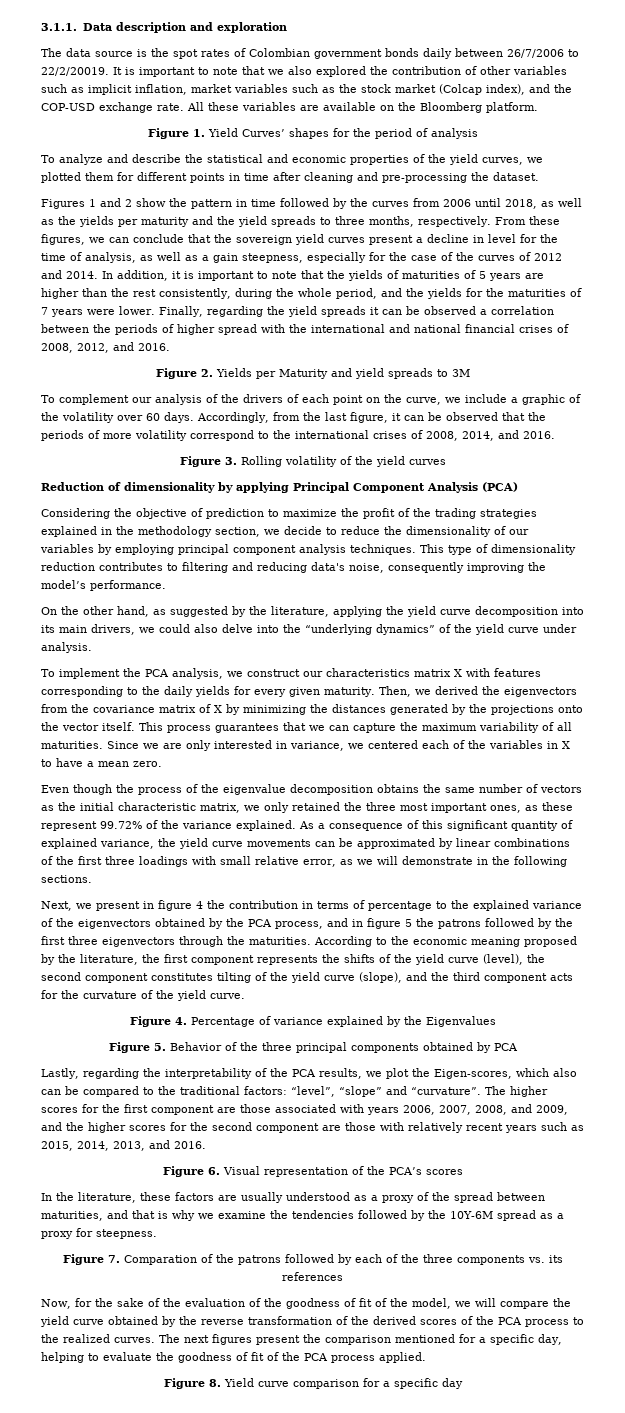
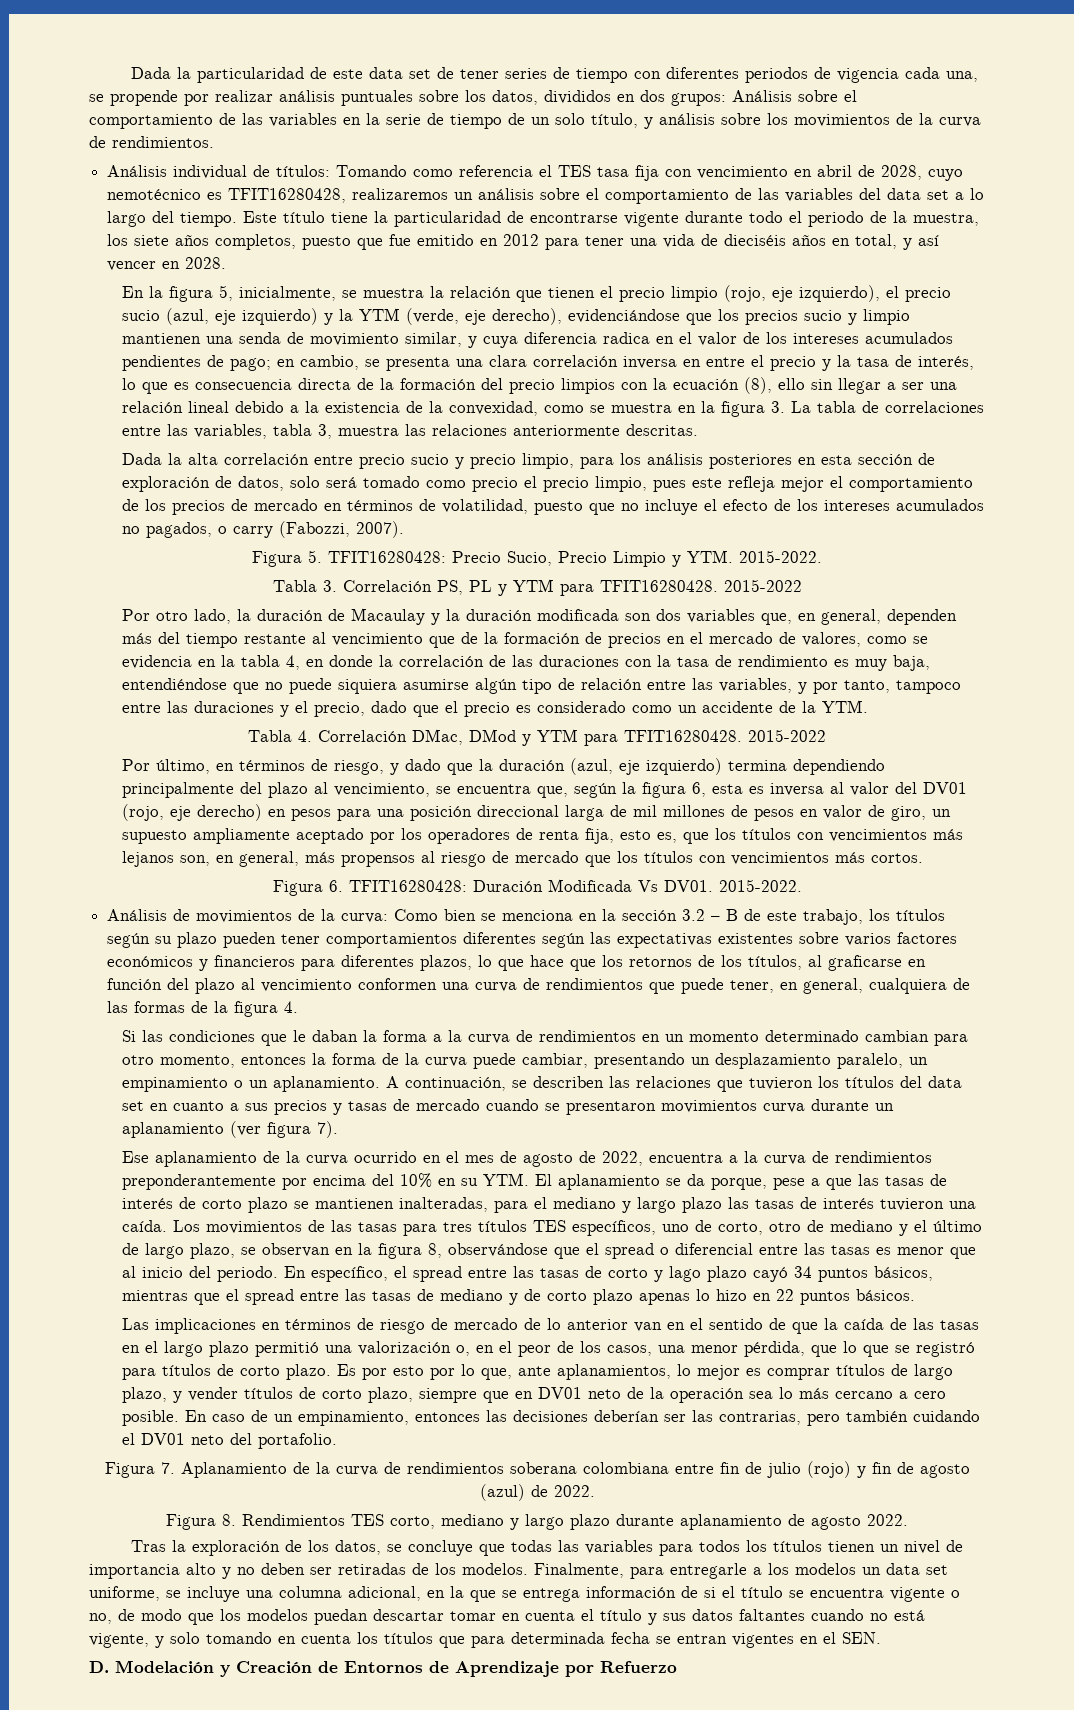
[41,22,287,33] [41,48,579,59] [41,66,567,77] [41,84,572,95] [41,102,538,113] [147,128,478,139] [41,154,543,165] [41,172,539,183] [41,198,582,209] [41,216,560,227] [41,234,558,245] [41,252,562,263] [41,270,544,281] [41,288,582,299] [41,306,554,317] [41,324,569,335] [41,342,170,353] [155,368,470,379] [41,394,581,405] [41,412,546,423] [41,430,555,441] [179,456,446,467] [41,482,518,493] [41,508,537,519] [41,526,529,537] [40,544,576,555] [41,562,546,573] [41,580,166,591] [41,606,584,617] [41,624,577,635] [41,642,92,653] [41,668,541,679] [41,686,577,697] [41,704,583,715] [41,722,572,733] [41,740,570,751] [41,758,162,767] [41,784,582,795] [41,802,573,813] [41,820,573,831] [41,838,570,849] [41,856,567,867] [41,875,92,883] [41,900,582,911] [41,918,573,929] [41,936,577,947] [41,954,545,965] [41,972,573,983] [41,990,245,1001] [129,1016,496,1027] [108,1042,518,1053] [41,1068,577,1079] [41,1086,548,1097] [41,1104,568,1115] [41,1122,584,1133] [41,1140,206,1151] [162,1166,463,1177] [41,1192,545,1203] [41,1210,564,1221] [41,1228,157,1239] [62,1254,563,1265] [282,1272,343,1281] [41,1298,571,1309] [40,1316,584,1327] [41,1334,562,1345] [41,1352,426,1363] [163,1378,463,1389] 3.1.1. Data description and exploration // The data source is the spot rates of Colombian government bonds daily between 26/7/2006 to 22/2/20019. It is important to note that we also explored the contribution of other variables such as implicit inflation, market variables such as the stock market (Colcap index), and the COP-USD exchange rate. All these variables are available on the Bloomberg platform. // Figure 1. Yield Curves’ shapes for the period of analysis // To analyze and describe the statistical and economic properties of the yield curves, we plotted them for different points in time after cleaning and pre-processing the dataset. // Figures 1 and 2 show the pattern in time followed by the curves from 2006 until 2018, as well as the yields per maturity and the yield spreads to three months, respectively. From these figures, we can conclude that the sovereign yield curves present a decline in level for the time of analysis, as well as a gain steepness, especially for the case of the curves of 2012 and 2014. In addition, it is important to note that the yields of maturities of 5 years are higher than the rest consistently, during the whole period, and the yields for the maturities of 7 years were lower. Finally, regarding the yield spreads it can be observed a correlation between the periods of higher spread with the international and national financial crises of 2008, 2012, and 2016. // Figure 2. Yields per Maturity and yield spreads to 3M // To complement our analysis of the drivers of each point on the curve, we include a graphic of the volatility over 60 days. Accordingly, from the last figure, it can be observed that the periods of more volatility correspond to the international crises of 2008, 2014, and 2016. // Figure 3. Rolling volatility of the yield curves // Reduction of dimensionality by applying Principal Component Analysis (PCA) // Considering the objective of prediction to maximize the profit of the trading strategies explained in the methodology section, we decide to reduce the dimensionality of our variables by employing principal component analysis techniques. This type of dimensionality reduction contributes to filtering and reducing data's noise, consequently improving the model’s performance. // On the other hand, as suggested by the literature, applying the yield curve decomposition into its main drivers, we could also delve into the “underlying dynamics” of the yield curve under analysis. // To implement the PCA analysis, we construct our characteristics matrix X with features corresponding to the daily yields for every given maturity. Then, we derived the eigenvectors from the covariance matrix of X by minimizing the distances generated by the projections onto the vector itself. This process guarantees that we can capture the maximum variability of all maturities. Since we are only interested in variance, we centered each of the variables in X to have a mean zero. // Even though the process of the eigenvalue decomposition obtains the same number of vectors as the initial characteristic matrix, we only retained the three most important ones, as these represent 99.72% of the variance explained. As a consequence of this significant quantity of explained variance, the yield curve movements can be approximated by linear combinations of the first three loadings with small relative error, as we will demonstrate in the following sections. // Next, we present in figure 4 the contribution in terms of percentage to the explained variance of the eigenvectors obtained by the PCA process, and in figure 5 the patrons followed by the first three eigenvectors through the maturities. According to the economic meaning proposed by the literature, the first component represents the shifts of the yield curve (level), the second component constitutes tilting of the yield curve (slope), and the third component acts for the curvature of the yield curve. // Figure 4. Percentage of variance explained by the Eigenvalues // Figure 5. Behavior of the three principal components obtained by PCA // Lastly, regarding the interpretability of the PCA results, we plot the Eigen-scores, which also can be compared to the traditional factors: “level”, “slope” and “curvature”. The higher scores for the first component are those associated with years 2006, 2007, 2008, and 2009, and the higher scores for the second component are those with relatively recent years such as 2015, 2014, 2013, and 2016. // Figure 6. Visual representation of the PCA’s scores // In the literature, these factors are usually understood as a proxy of the spread between maturities, and that is why we examine the tendencies followed by the 10Y-6M spread as a proxy for steepness. // Figure 7. Comparation of the patrons followed by each of the three components vs. its references // Now, for the sake of the evaluation of the goodness of fit of the model, we will compare the yield curve obtained by the reverse transformation of the derived scores of the PCA process to the realized curves. The next figures present the comparison mentioned for a specific day, helping to evaluate the goodness of fit of the PCA process applied. // Figure 8. Yield curve comparison for a specific day -> [131,67,979,83] [89,90,857,106] [89,113,981,129] [89,136,214,148] [107,165,964,181] [107,188,985,204] [107,211,980,227] [107,234,940,250] [107,257,227,271] [121,285,951,302] [121,308,910,325] [121,332,953,348] [121,355,974,371] [121,377,957,394] [121,401,984,417] [121,424,698,439] [121,453,935,469] [121,476,973,492] [121,499,984,515] [121,521,404,538] [252,550,822,567] [272,579,802,596] [121,608,957,625] [121,632,928,648] [121,655,930,671] [121,678,961,694] [121,700,868,717] [248,729,826,746] [121,758,885,775] [121,782,967,798] [121,804,951,821] [121,828,963,844] [121,851,923,867] [272,879,802,896] [107,909,946,925] [107,932,958,948] [107,955,927,971] [107,978,971,994] [107,1001,299,1017] [121,1030,968,1046] [121,1053,928,1069] [121,1076,962,1092] [121,1099,894,1115] [121,1121,338,1138] [121,1151,932,1167] [121,1173,947,1190] [121,1197,976,1213] [121,1220,982,1236] [121,1243,976,1259] [121,1266,933,1282] [121,1289,915,1305] [121,1318,979,1334] [121,1341,975,1357] [121,1364,953,1380] [121,1387,946,1403] [121,1410,980,1426] [121,1433,337,1449] [104,1461,970,1478] [479,1484,595,1501] [166,1514,908,1530] [131,1540,964,1556] [89,1563,948,1579] [89,1586,960,1602] [89,1609,925,1625] [89,1632,881,1648] [89,1660,677,1677] Dada la particularidad de este data set de tener series de tiempo con diferentes periodos de vigencia cada una, se propende por realizar análisis puntuales sobre los datos, divididos en dos grupos: Análisis sobre el comportamiento de las variables en la serie de tiempo de un solo título, y análisis sobre los movimientos de la curva de rendimientos. // Análisis individual de títulos: Tomando como referencia el TES tasa fija con vencimiento en abril de 2028, cuyo nemotécnico es TFIT16280428, realizaremos un análisis sobre el comportamiento de las variables del data set a lo largo del tiempo. Este título tiene la particularidad de encontrarse vigente durante todo el periodo de la muestra, los siete años completos, puesto que fue emitido en 2012 para tener una vida de dieciséis años en total, y así vencer en 2028. // En la figura 5, inicialmente, se muestra la relación que tienen el precio limpio (rojo, eje izquierdo), el precio sucio (azul, eje izquierdo) y la YTM (verde, eje derecho), evidenciándose que los precios sucio y limpio mantienen una senda de movimiento similar, y cuya diferencia radica en el valor de los intereses acumulados pendientes de pago; en cambio, se presenta una clara correlación inversa en entre el precio y la tasa de interés, lo que es consecuencia directa de la formación del precio limpios con la ecuación (8), ello sin llegar a ser una relación lineal debido a la existencia de la convexidad, como se muestra en la figura 3. La tabla de correlaciones entre las variables, tabla 3, muestra las relaciones anteriormente descritas. // Dada la alta correlación entre precio sucio y precio limpio, para los análisis posteriores en esta sección de exploración de datos, solo será tomado como precio el precio limpio, pues este refleja mejor el comportamiento de los precios de mercado en términos de volatilidad, puesto que no incluye el efecto de los intereses acumulados no pagados, o carry (Fabozzi, 2007). // Figura 5. TFIT16280428: Precio Sucio, Precio Limpio y YTM. 2015-2022. // Tabla 3. Correlación PS, PL y YTM para TFIT16280428. 2015-2022 // Por otro lado, la duración de Macaulay y la duración modificada son dos variables que, en general, dependen más del tiempo restante al vencimiento que de la formación de precios en el mercado de valores, como se evidencia en la tabla 4, en donde la correlación de las duraciones con la tasa de rendimiento es muy baja, entendiéndose que no puede siquiera asumirse algún tipo de relación entre las variables, y por tanto, tampoco entre las duraciones y el precio, dado que el precio es considerado como un accidente de la YTM. // Tabla 4. Correlación DMac, DMod y YTM para TFIT16280428. 2015-2022 // Por último, en términos de riesgo, y dado que la duración (azul, eje izquierdo) termina dependiendo principalmente del plazo al vencimiento, se encuentra que, según la figura 6, esta es inversa al valor del DV01 (rojo, eje derecho) en pesos para una posición direccional larga de mil millones de pesos en valor de giro, un supuesto ampliamente aceptado por los operadores de renta fija, esto es, que los títulos con vencimientos más lejanos son, en general, más propensos al riesgo de mercado que los títulos con vencimientos más cortos. // Figura 6. TFIT16280428: Duración Modificada Vs DV01. 2015-2022. // Análisis de movimientos de la curva: Como bien se menciona en la sección 3.2 – B de este trabajo, los títulos según su plazo pueden tener comportamientos diferentes según las expectativas existentes sobre varios factores económicos y financieros para diferentes plazos, lo que hace que los retornos de los títulos, al graficarse en función del plazo al vencimiento conformen una curva de rendimientos que puede tener, en general, cualquiera de las formas de la figura 4. // Si las condiciones que le daban la forma a la curva de rendimientos en un momento determinado cambian para otro momento, entonces la forma de la curva puede cambiar, presentando un desplazamiento paralelo, un empinamiento o un aplanamiento. A continuación, se describen las relaciones que tuvieron los títulos del data set en cuanto a sus precios y tasas de mercado cuando se presentaron movimientos curva durante un aplanamiento (ver figura 7). // Ese aplanamiento de la curva ocurrido en el mes de agosto de 2022, encuentra a la curva de rendimientos preponderantemente por encima del 10% en su YTM. El aplanamiento se da porque, pese a que las tasas de interés de corto plazo se mantienen inalteradas, para el mediano y largo plazo las tasas de interés tuvieron una caída. Los movimientos de las tasas para tres títulos TES específicos, uno de corto, otro de mediano y el último de largo plazo, se observan en la figura 8, observándose que el spread o diferencial entre las tasas es menor que al inicio del periodo. En específico, el spread entre las tasas de corto y lago plazo cayó 34 puntos básicos, mientras que el spread entre las tasas de mediano y de corto plazo apenas lo hizo en 22 puntos básicos. // Las implicaciones en términos de riesgo de mercado de lo anterior van en el sentido de que la caída de las tasas en el largo plazo permitió una valorización o, en el peor de los casos, una menor pérdida, que lo que se registró para títulos de corto plazo. Es por esto por lo que, ante aplanamientos, lo mejor es comprar títulos de largo plazo, y vender títulos de corto plazo, siempre que en DV01 neto de la operación sea lo más cercano a cero posible. En caso de un empinamiento, entonces las decisiones deberían ser las contrarias, pero también cuidando el DV01 neto del portafolio. // Figura 7. Aplanamiento de la curva de rendimientos soberana colombiana entre fin de julio (rojo) y fin de agosto (azul) de 2022. // Figura 8. Rendimientos TES corto, mediano y largo plazo durante aplanamiento de agosto 2022. // Tras la exploración de los datos, se concluye que todas las variables para todos los títulos tienen un nivel de importancia alto y no deben ser retiradas de los modelos. Finalmente, para entregarle a los modelos un data set uniforme, se incluye una columna adicional, en la que se entrega información de si el título se encuentra vigente o no, de modo que los modelos puedan descartar tomar en cuenta el título y sus datos faltantes cuando no está vigente, y solo tomando en cuenta los títulos que para determinada fecha se entran vigentes en el SEN. // D. Modelación y Creación de Entornos de Aprendizaje por Refuerzo

